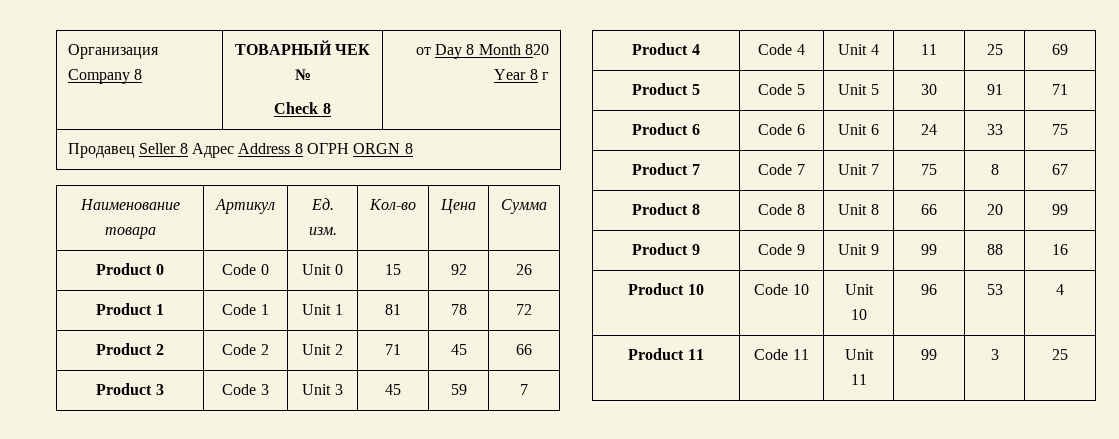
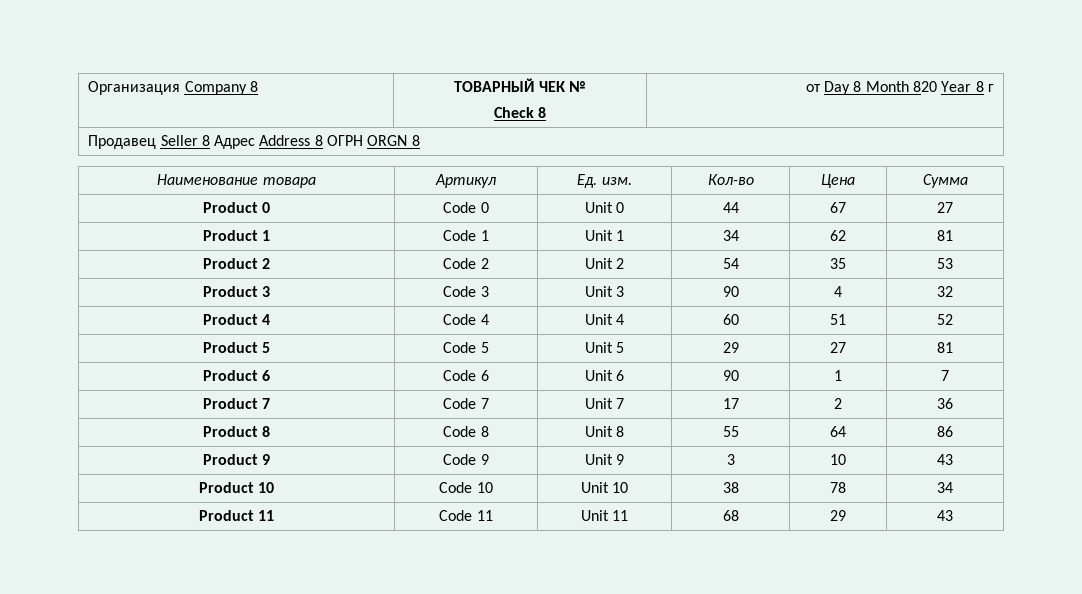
[385,264,401,275] [450,264,467,275] [516,264,532,275] 15 | 92 | 26 -> [722,202,739,213] [830,202,846,213] [937,202,953,213] 44 | 67 | 27
[385,304,401,315] [450,304,467,315] [516,304,532,315] | 81 | 78 | 72 -> [722,230,739,241] [830,230,846,241] [937,230,953,241] | 34 | 62 | 81
[385,344,401,355] [450,344,467,355] [516,344,532,355] 71 | 45 | 66 -> [722,258,739,269] [830,258,846,269] [937,258,953,269] 54 | 35 | 53
[385,384,401,395] [450,384,467,395] [520,384,528,395] 45 | 59 | 7 -> [722,286,739,297] [834,286,842,297] [937,286,953,297] 90 | 4 | 32
[921,44,937,55] [986,44,1003,55] [1052,44,1068,55] 11 | 25 | 69 -> [722,314,739,325] [830,314,846,325] [937,314,953,325] 60 | 51 | 52
[921,84,937,95] [986,84,1003,95] [1052,84,1068,95] 30 | 91 | 71 -> [722,342,739,353] [830,342,846,353] [937,342,953,353] 29 | 27 | 81
[921,124,937,135] [986,124,1003,135] [1052,124,1068,135] 24 | 33 | 75 -> [722,370,739,381] [834,370,842,381] [941,370,949,381] 90 | 1 | 7
[921,164,937,175] [990,164,999,175] [1052,164,1068,175] 75 | 8 | 67 -> [722,398,739,409] [834,398,842,409] [937,398,953,409] 17 | 2 | 36
[921,204,937,215] [986,204,1003,215] [1052,204,1068,215] 66 | 20 | 99 -> [722,426,739,437] [830,426,846,437] [937,426,953,437] 55 | 64 | 86
[921,244,937,255] [986,244,1003,255] [1052,244,1068,255] 99 | 88 | 16 -> [726,454,735,465] [830,454,846,465] [937,454,953,465] 3 | 10 | 43
[921,284,937,295] [986,284,1003,295] [1056,284,1064,295] 96 | 53 | 4 -> [722,482,739,493] [830,482,846,493] [937,482,953,493] 38 | 78 | 34
[921,349,937,360] [990,349,999,360] [1052,349,1068,360] 99 | 3 | 25 -> [722,510,739,521] [830,510,846,521] [937,510,953,521] 68 | 29 | 43

